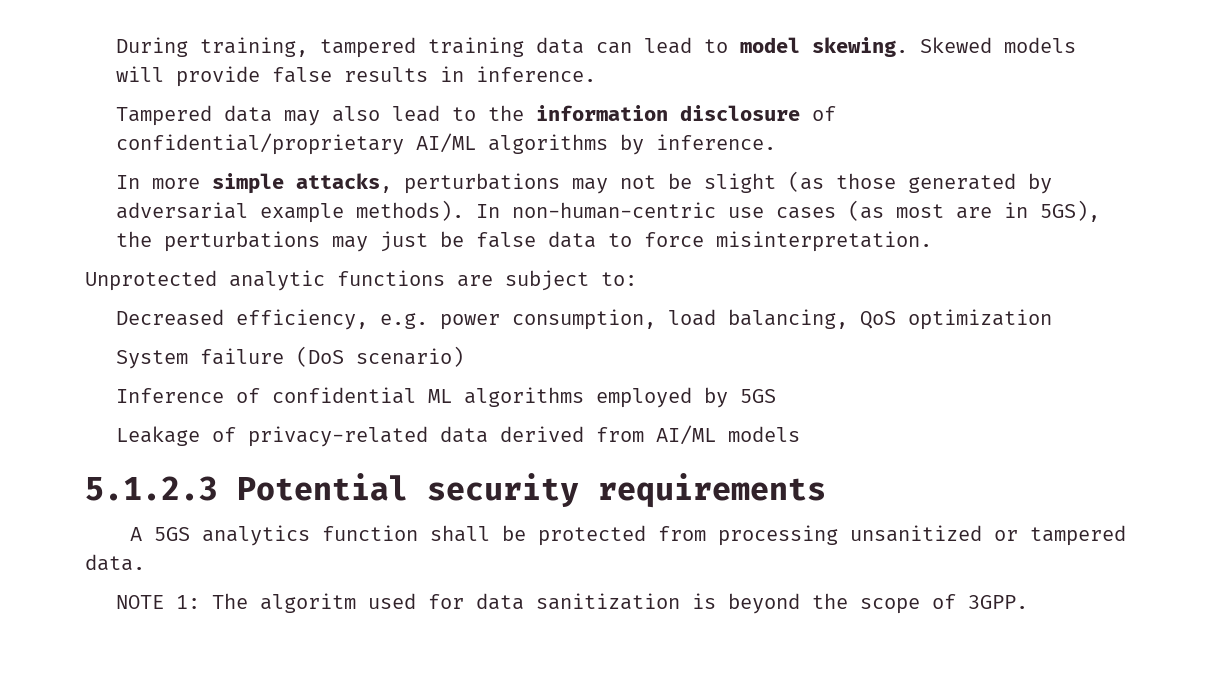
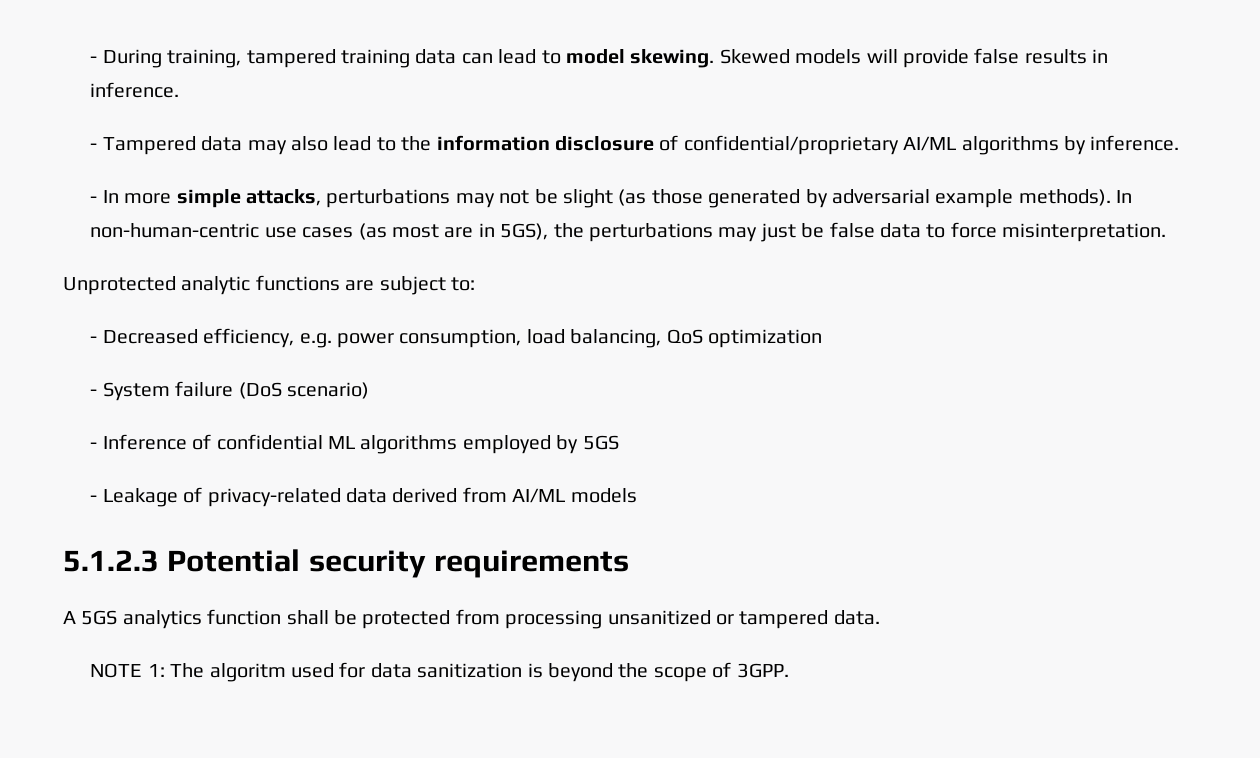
(115, 47) none -> [90,56,98,63] -
(596, 74) none -> [90,143,98,150] -
(776, 142) none -> [90,196,98,203] -
(637, 279) none -> [90,336,98,343] -
(1052, 319) none -> [90,389,98,396] -
(464, 356) none -> [90,442,98,449] -
(776, 396) none -> [90,495,98,502] -

